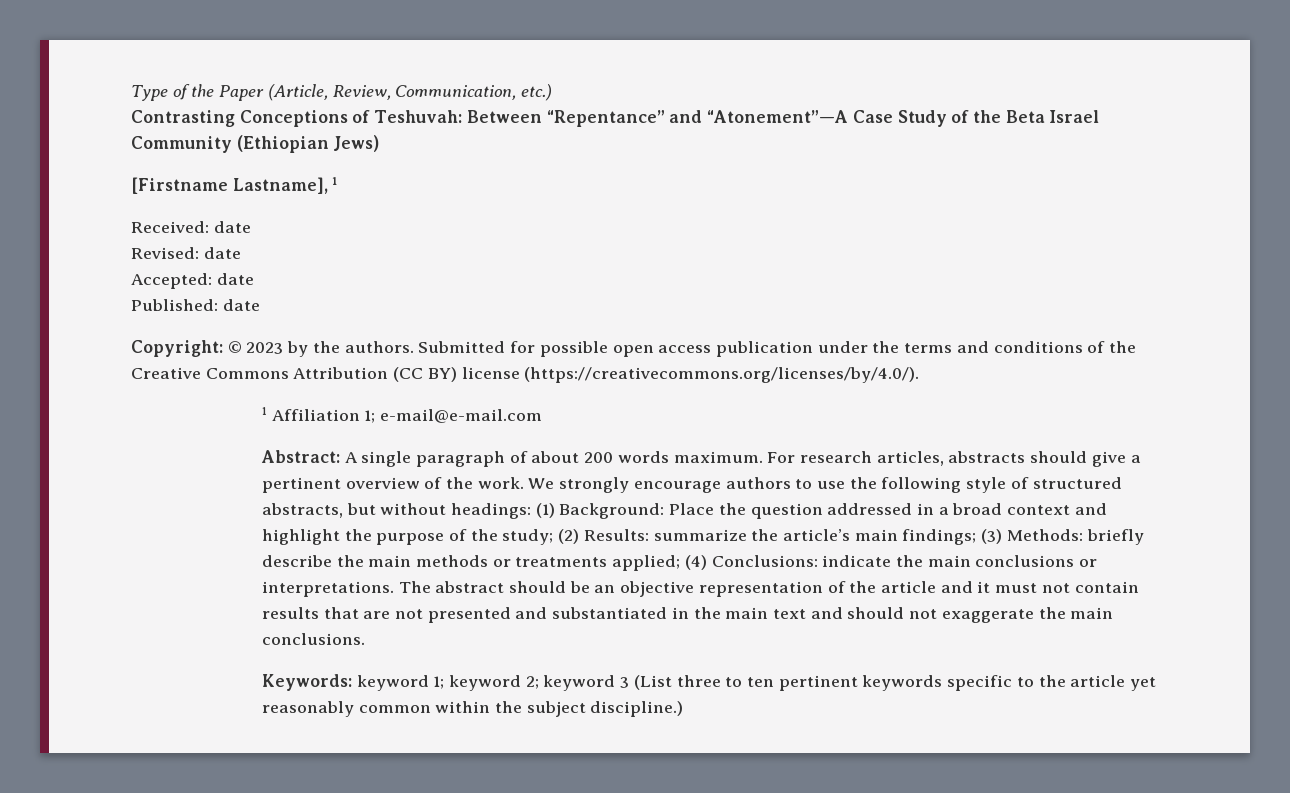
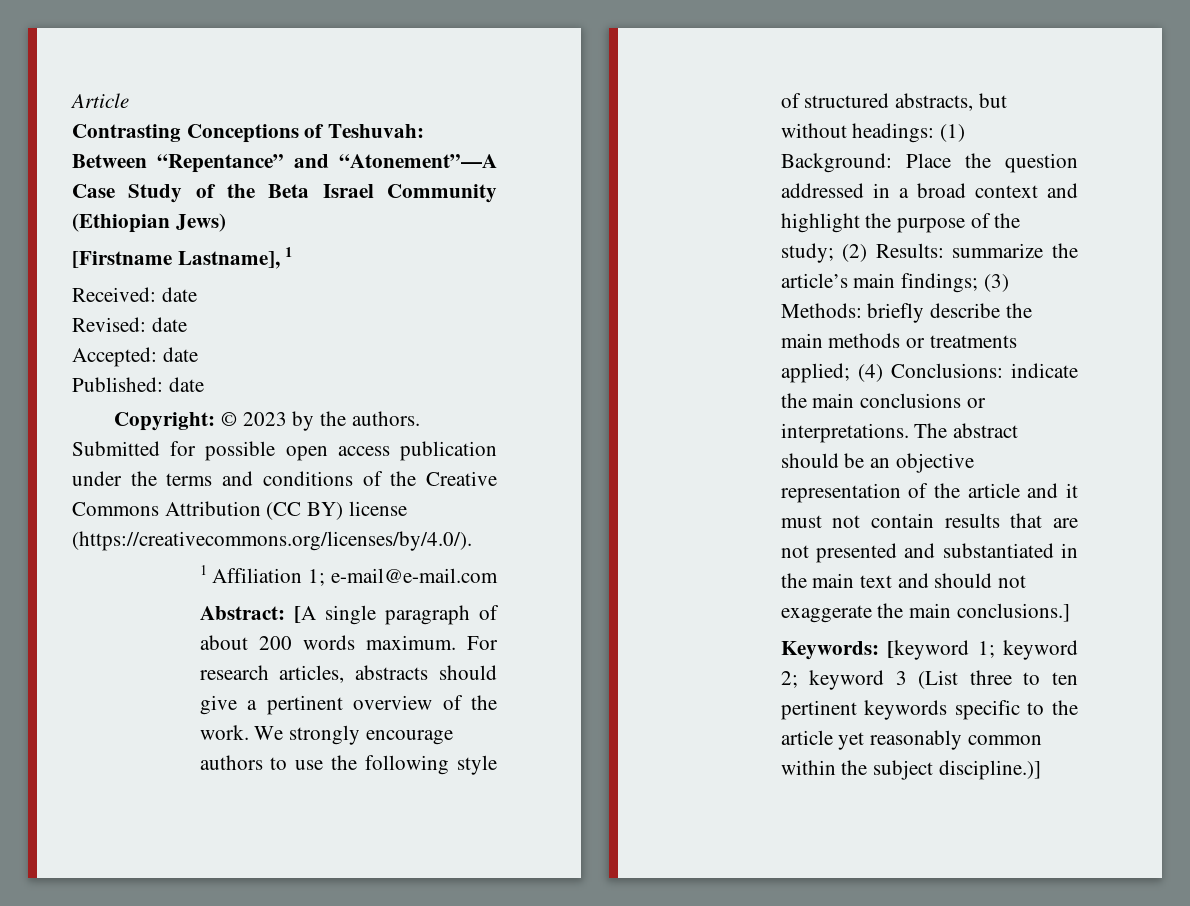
[131,84,553,101] Type of the Paper (Article, Review, Communication, etc.) -> [70,93,129,108] Article
[344,452,358,463] A -> [293,606,316,623] [A
[261,633,365,645] conclusions. -> [956,603,1070,622] conclusions.]
[356,675,429,691] keyword -> [887,640,969,660] [keyword
[590,701,684,717] discipline.) -> [938,760,1041,780] discipline.)]

